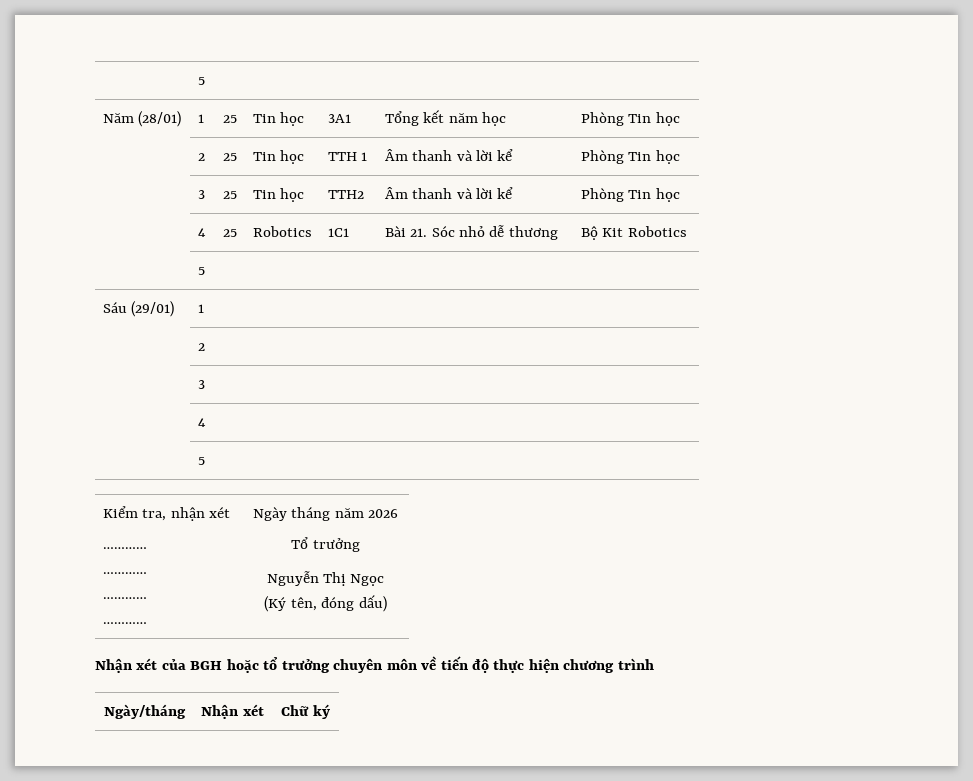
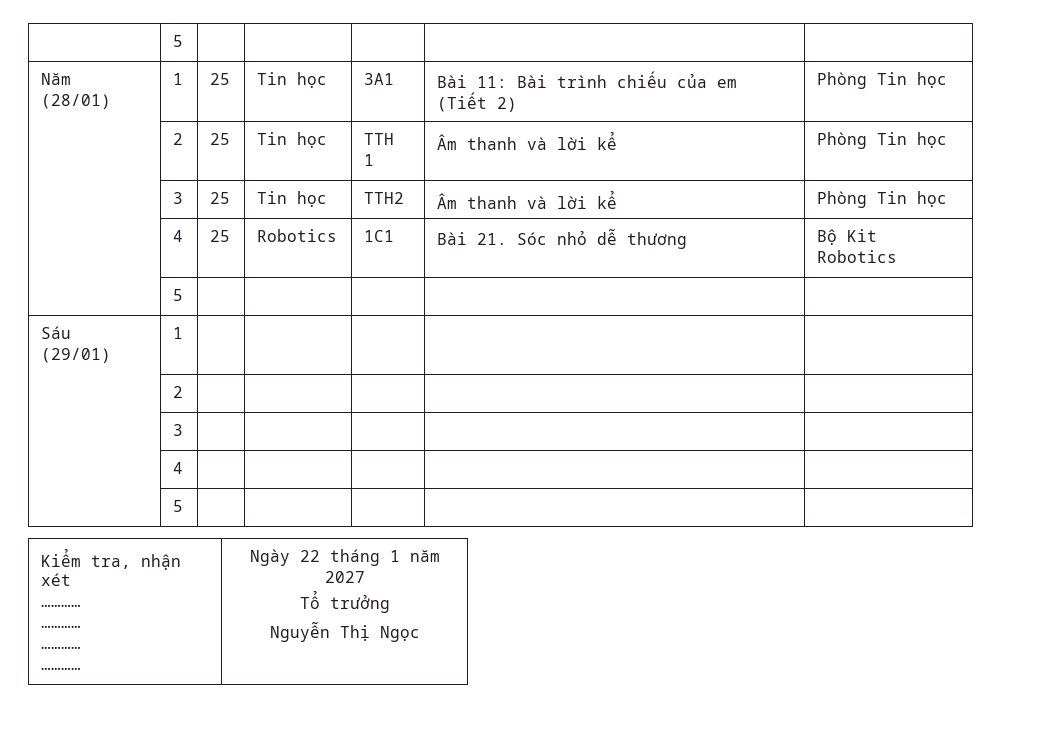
[384,110,506,126] Tổng kết năm học -> [437,71,738,88] [437,92,518,112] Bài 11: Bài trình chiếu của em (Tiết 2)
[291,507,399,521] tháng năm 2026 -> [299,549,440,566] [324,571,365,583] 22 tháng 1 năm 2027
[264,595,387,612] [95,656,654,673] [103,704,186,719] [201,704,264,719] [281,704,330,719] // (Ký tên, đóng dấu) // Nhận xét của BGH hoặc tổ trưởng chuyên môn về tiến độ thực hiện chương trình // Ngày/tháng | Nhận xét | Chữ ký -> (420, 634) none

